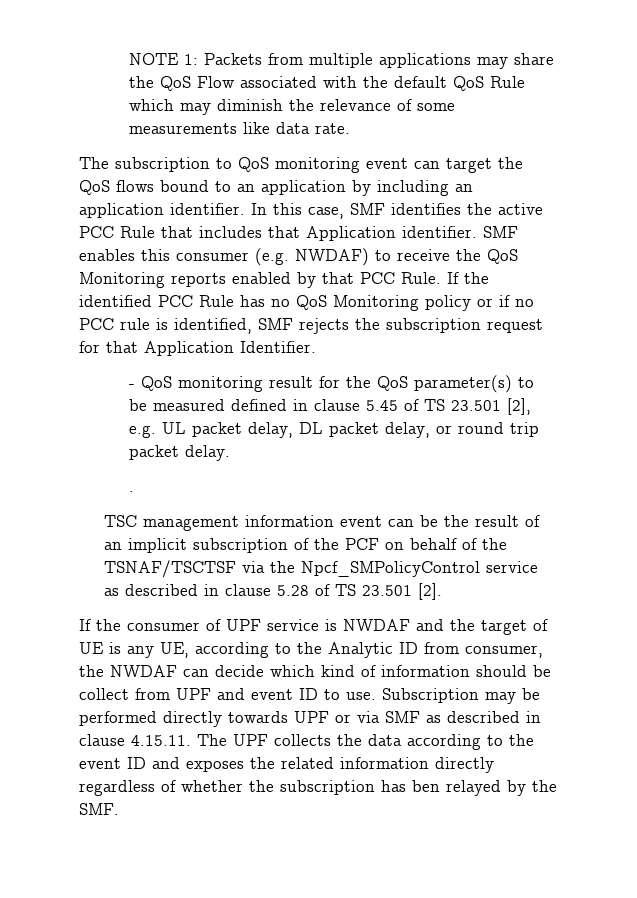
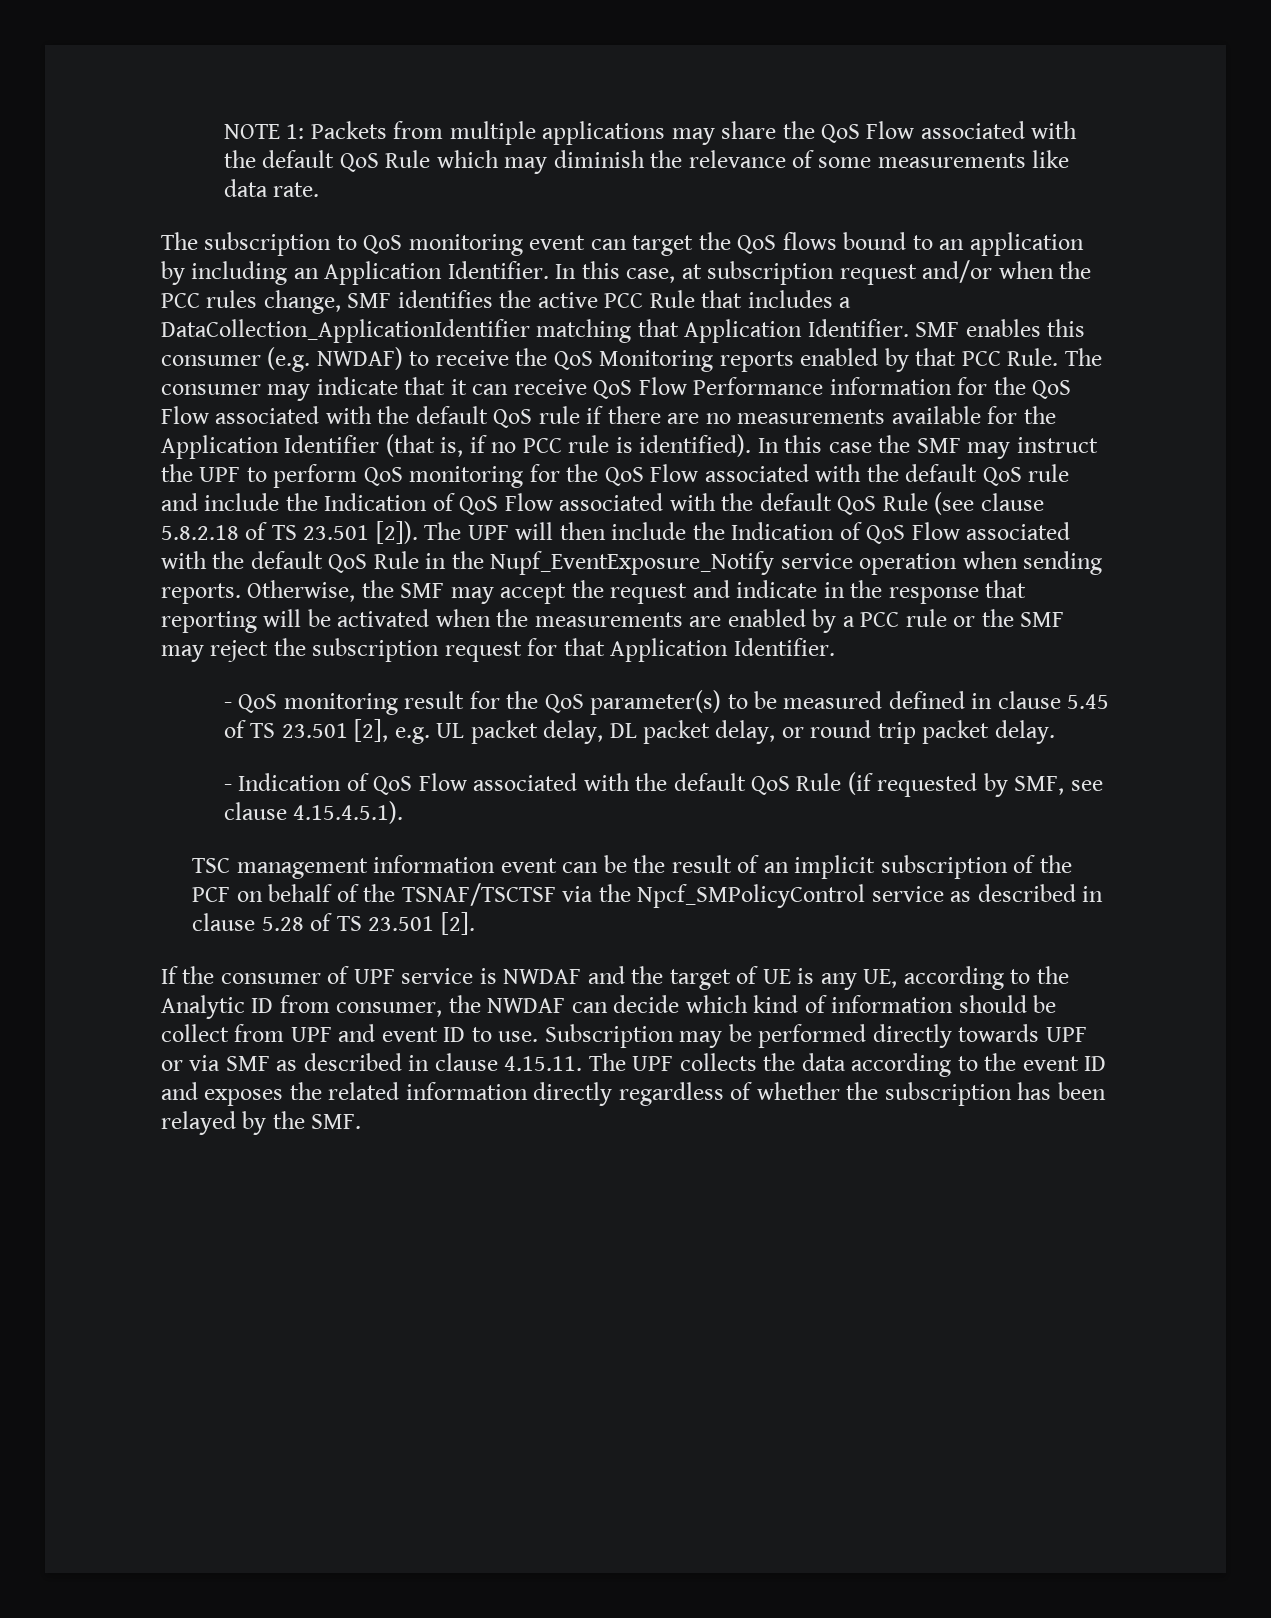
[79,203,245,218] application identifier. -> [324,261,549,285] Application Identifier.
(344, 213) none -> [681,260,1092,285] [161,290,341,314] at subscription request and/or when the PCC rules change,
[268,226,477,241] that Application identifier. -> [839,297,852,308] [161,319,909,343] a DataCollection_ApplicationIdentifier matching that Application Identifier.
[447,272,489,284] [79,295,493,311] If the identified PCC Rule has no QoS Monitoring policy or -> [1064,348,1102,366] [161,377,1072,401] [161,406,1056,428] [161,434,464,459] The consumer may indicate that it can receive QoS Flow Performance information for the QoS Flow associated with the default QoS rule if there are no measurements available for the Application Identifier (that is,
[174,318,349,334] identified, SMF rejects -> [639,434,1098,459] [161,464,1070,488] [161,492,1044,515] [161,521,1071,544] [161,551,1103,575] [161,580,1027,604] [161,609,1065,633] [161,640,269,662] identified). In this case the SMF may instruct the UPF to perform QoS monitoring for the QoS Flow associated with the default QoS rule and include the Indication of QoS Flow associated with the default QoS Rule (see clause 5.8.2.18 of TS 23.501 [2]). The UPF will then include the Indication of QoS Flow associated with the default QoS Rule in the Nupf_EventExposure_Notify service operation when sending reports. Otherwise, the SMF may accept the request and indicate in the response that reporting will be activated when the measurements are enabled by a PCC rule or the SMF may reject
[129,491,135,492] . -> [223,772,1103,797] [223,801,404,824] - Indication of QoS Flow associated with the default QoS Rule (if requested by SMF, see clause 4.15.4.5.1).
[412,780,440,792] ben -> [1057,1082,1106,1100] been

